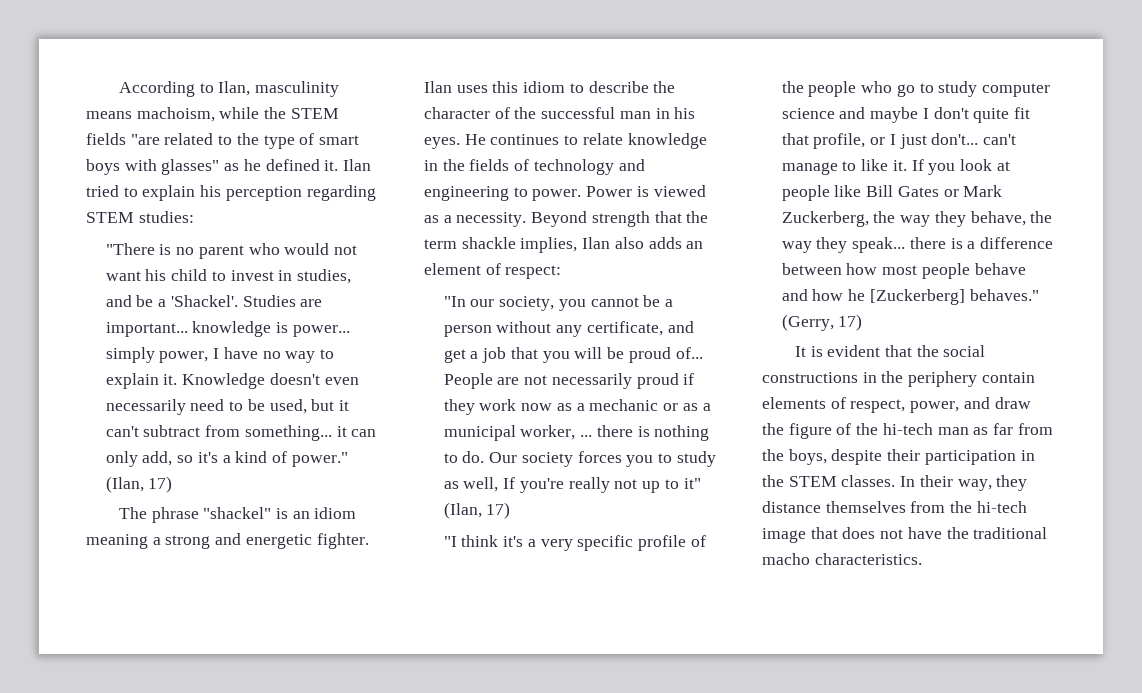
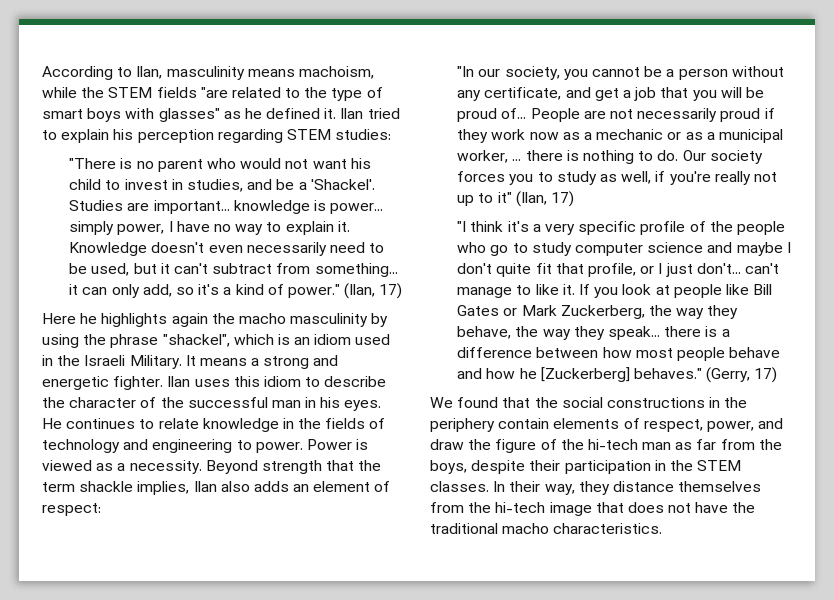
[118,507,357,523] [86,534,148,549] The phrase "shackel" is an idiom meaning -> [42,313,389,327] [42,334,391,348] [42,355,247,369] Here he highlights again the macho masculinity by using the phrase "shackel", which is an idiom used in the Israeli Military. It means
[503,477,516,489] If -> [655,171,666,182] if
[794,345,881,357] It is evident -> [430,397,499,408] We found

